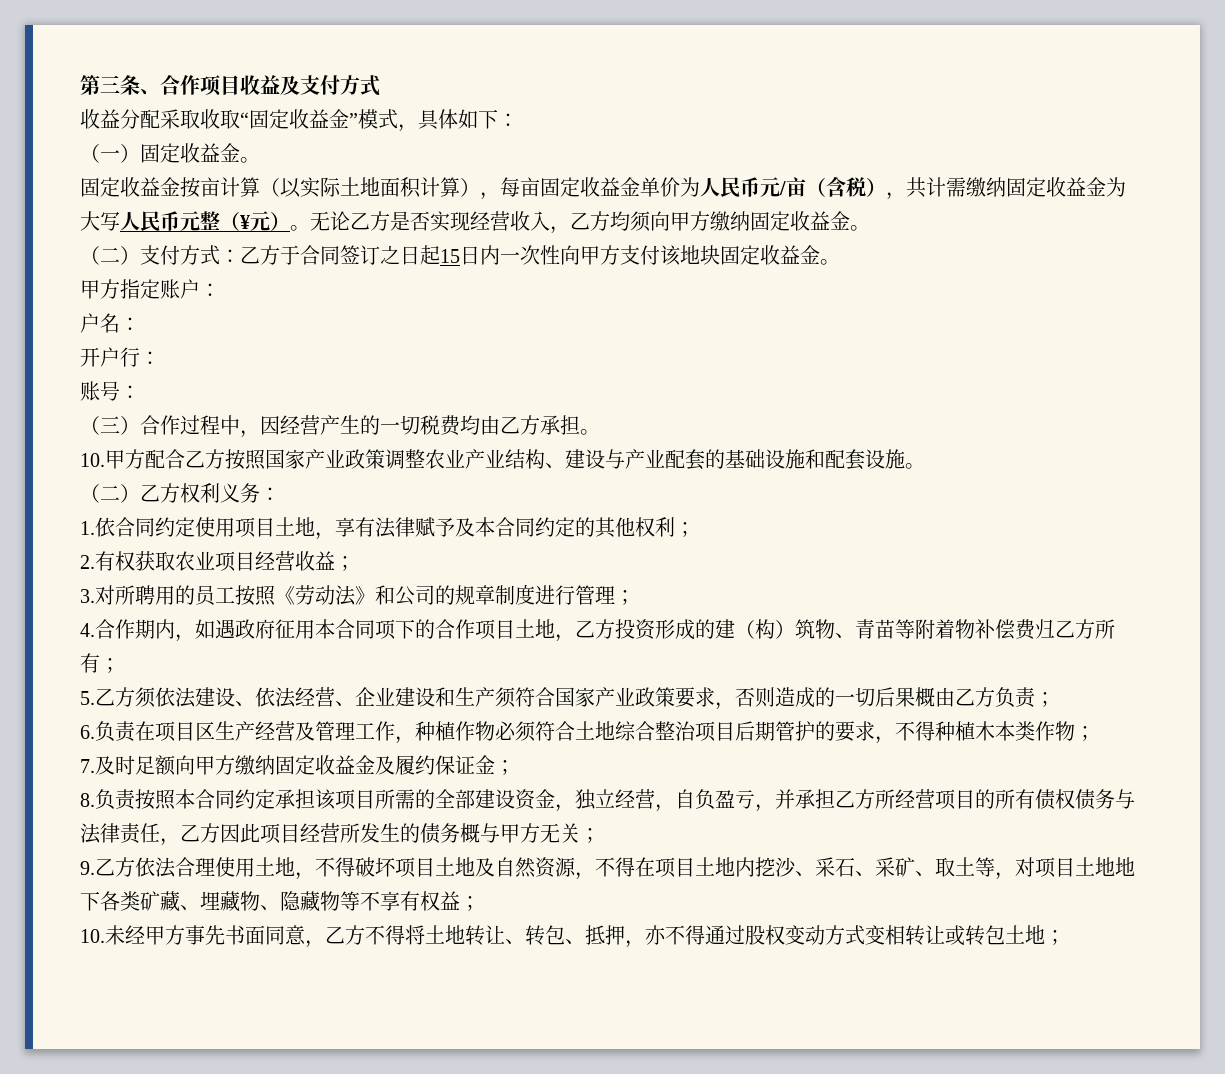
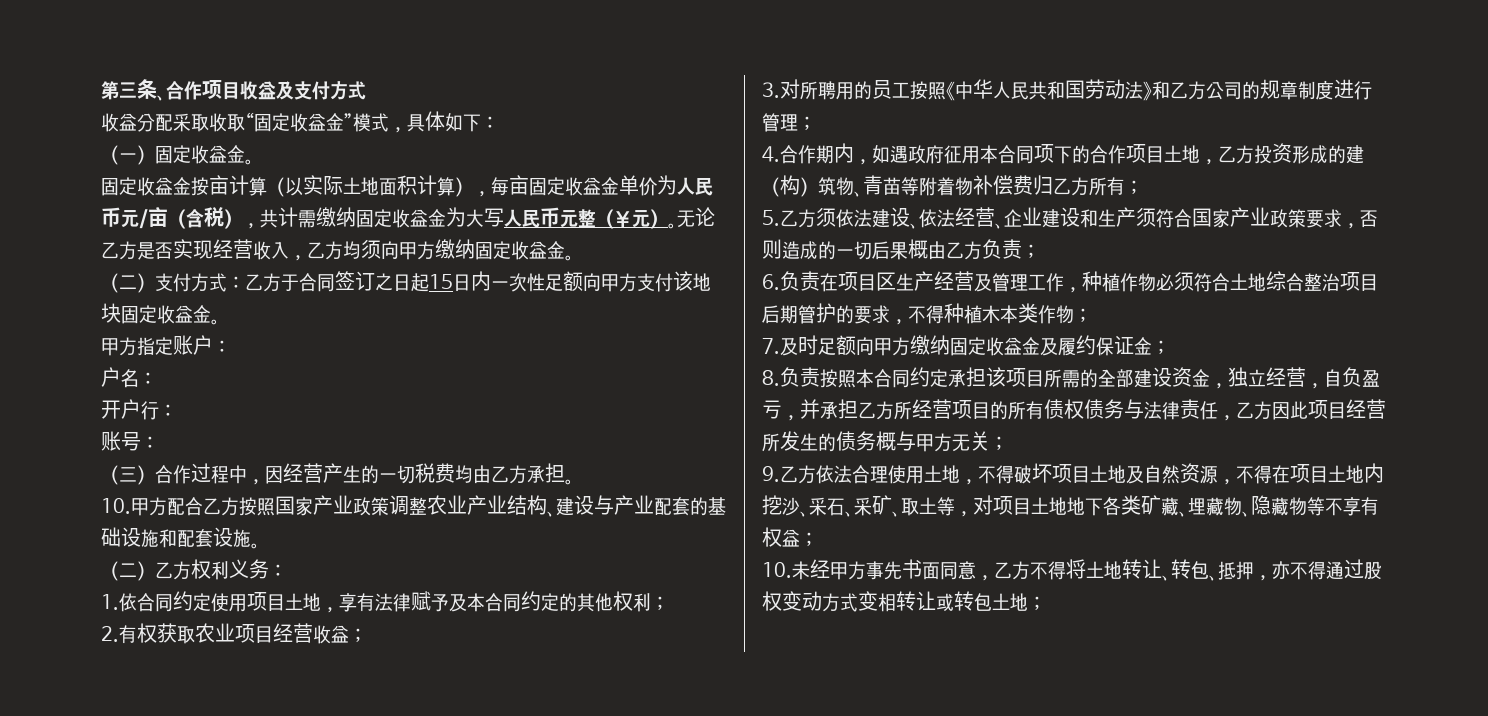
(560, 255) none -> [545,271,583,291] 足额
(295, 595) none -> [955,79,1085,100] 中华人民共和国
(395, 595) none -> [1170,81,1206,100] 乙方

